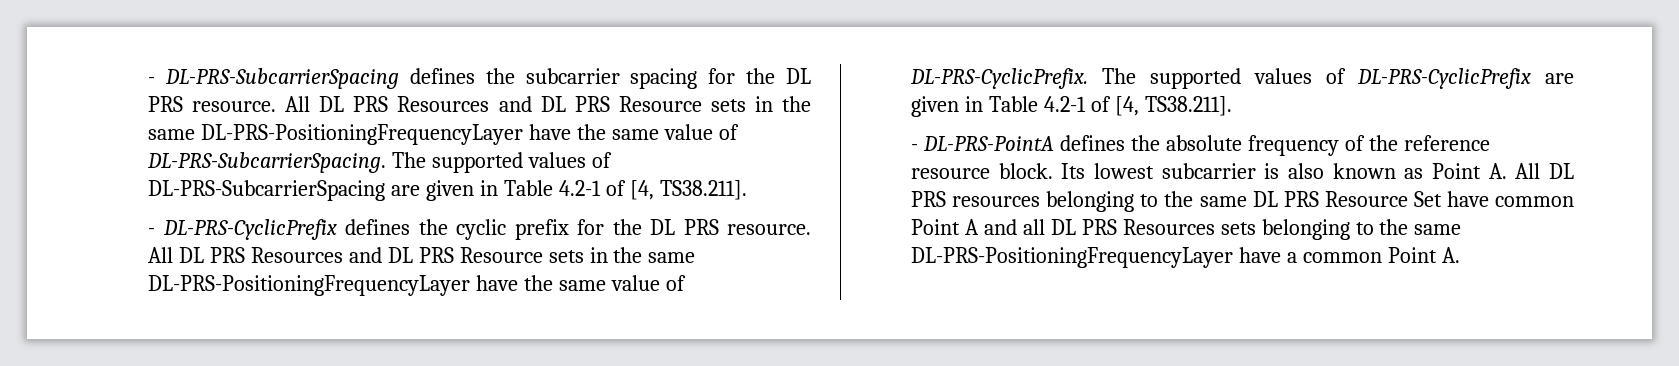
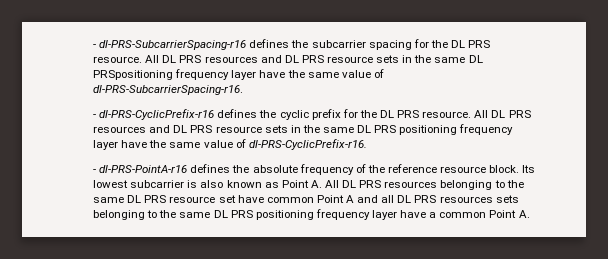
[148,68,399,89] - DL-PRS-SubcarrierSpacing -> [93,40,247,50] - dl-PRS-SubcarrierSpacing-r16
[397,96,812,112] [148,124,739,145] [147,152,612,173] [148,180,747,201] [148,219,337,240] Resources and DL PRS Resource sets in the same DL-PRS-PositioningFrequencyLayer have the same value of DL-PRS-SubcarrierSpacing. The supported values of DL-PRS-SubcarrierSpacing are given in Table 4.2-1 of [4, TS38.211]. // - DL-PRS-CyclicPrefix -> [204,55,483,63] [93,69,384,80] [93,85,244,95] [93,109,215,120] resources and DL PRS resource sets in the same DL PRSpositioning frequency layer have the same value of dl-PRS-SubcarrierSpacing-r16. // - dl-PRS-CyclicPrefix-r16
[250,247,696,263] [148,275,686,296] [910,68,1574,89] [911,96,1232,117] [911,136,1055,151] Resources and DL PRS Resource sets in the same DL-PRS-PositioningFrequencyLayer have the same value of DL-PRS-CyclicPrefix. The supported values of DL-PRS-CyclicPrefix are given in Table 4.2-1 of [4, TS38.211]. // - DL-PRS-PointA -> [93,124,514,135] [93,139,367,150] [93,165,188,173] resources and DL PRS resource sets in the same DL PRS positioning frequency layer have the same value of dl-PRS-CyclicPrefix-r16. // - dl-PRS-PointA-r16
[1324,191,1442,207] Resource Set -> [169,195,236,203] resource set
[1122,219,1215,235] Resources -> [439,196,493,203] resources
[911,247,1234,268] DL-PRS-PositioningFrequencyLayer -> [213,209,398,220] DL PRS positioning frequency layer

